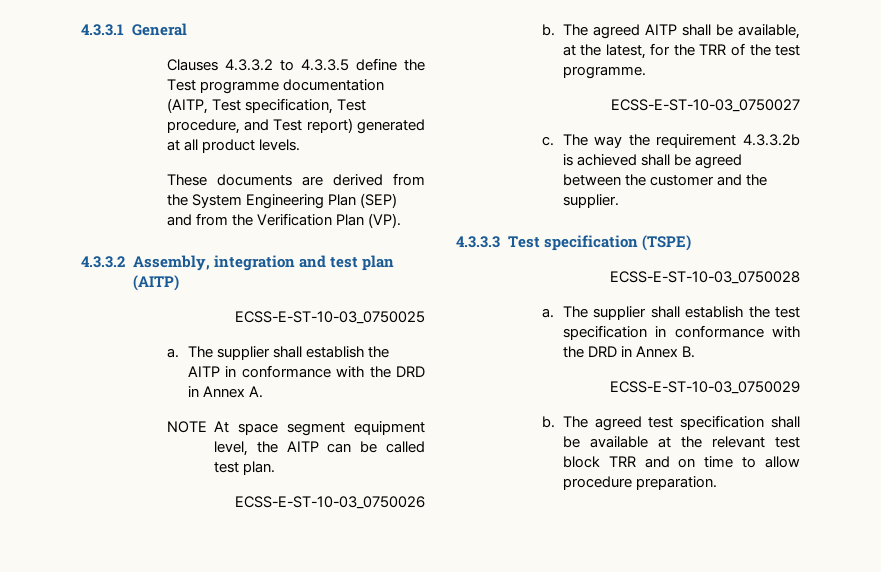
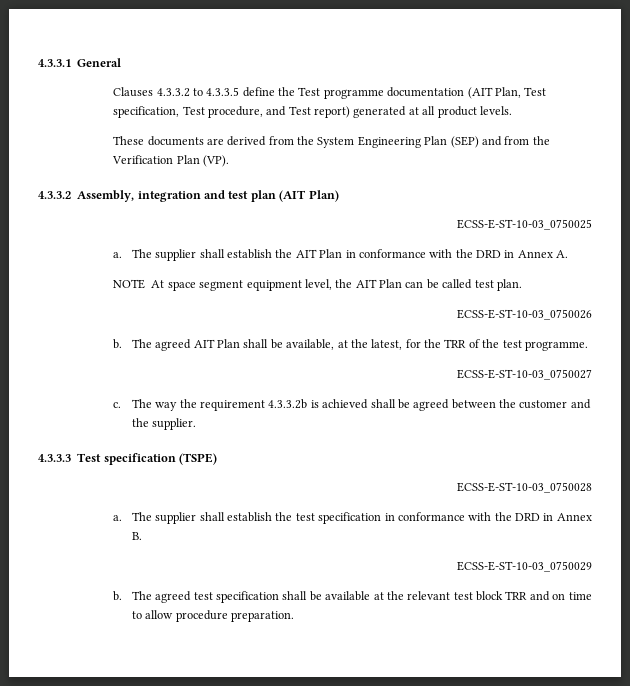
[166,98,208,114] (AITP, -> [467,87,521,99] (AIT Plan,
[132,275,179,291] (AITP) -> [279,190,339,202] (AIT Plan)
[187,366,220,377] AITP -> [295,249,343,258] AIT Plan
[286,441,319,452] AITP -> [355,279,403,288] AIT Plan
[644,24,677,35] AITP -> [193,339,241,348] AIT Plan

